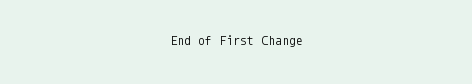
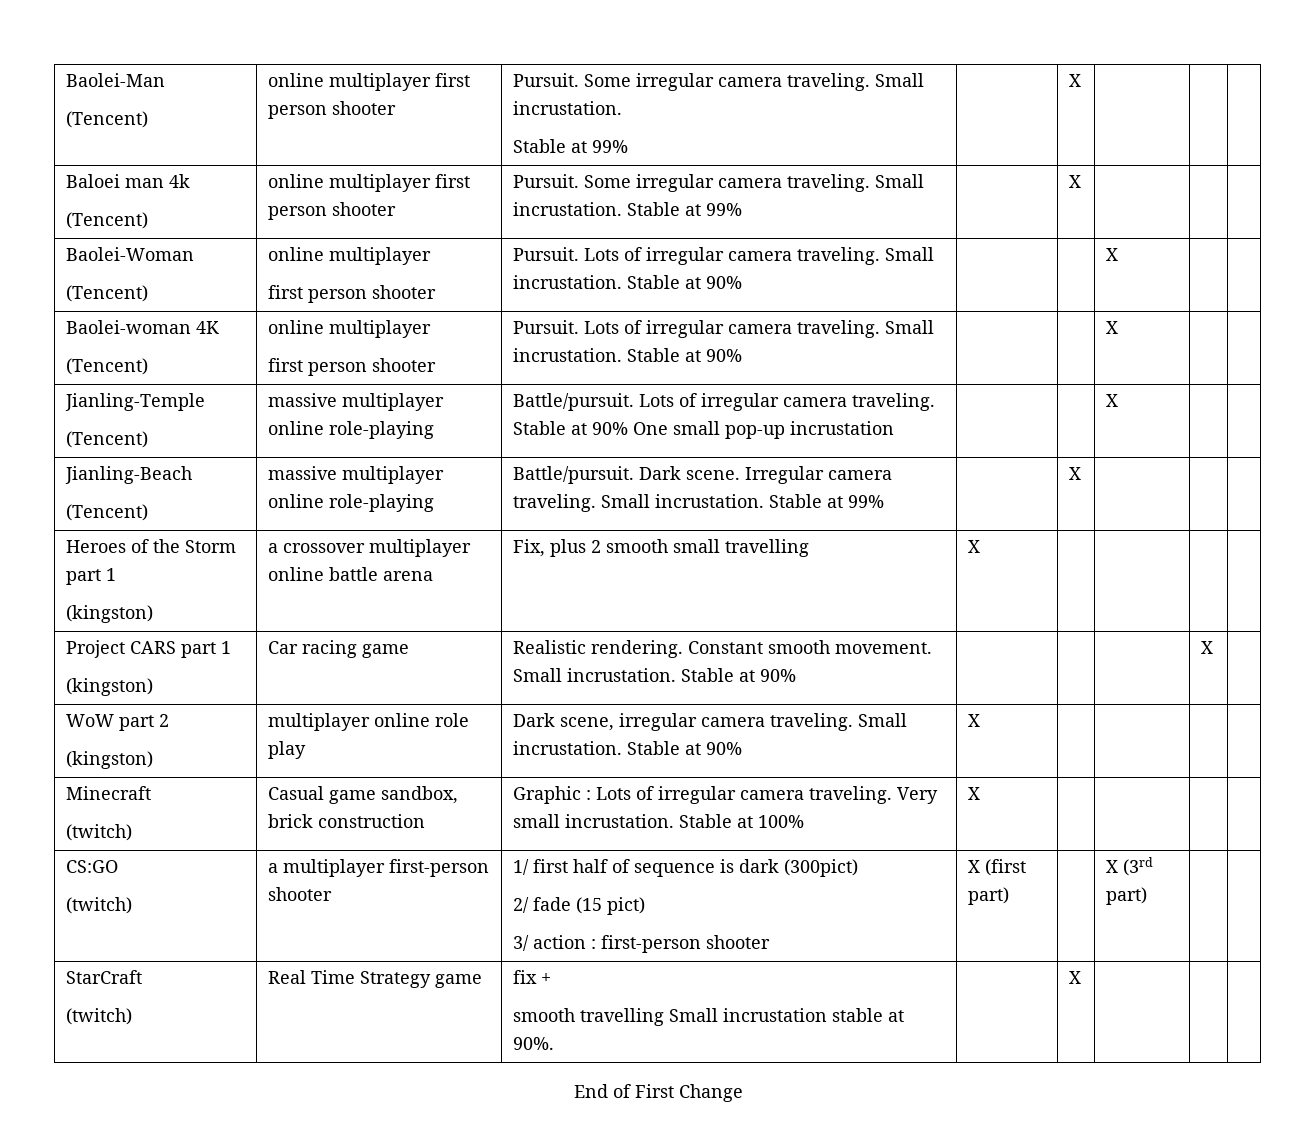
(169, 40) none -> [66,73,166,87] [66,111,149,128] [268,73,471,91] [268,101,397,119] [513,73,925,91] [513,101,623,115] [513,139,629,153] [1069,74,1082,87] [66,174,191,188] [66,212,149,229] [268,174,471,192] [268,202,397,220] [513,174,925,192] [513,202,743,216] [1069,175,1082,188] [66,247,195,261] [66,285,149,302] [268,247,432,265] [268,285,437,303] [513,247,935,265] [513,275,743,289] [1106,248,1119,261] [66,320,220,334] [66,358,149,375] [268,320,432,338] [268,358,437,376] [513,320,935,338] [513,348,743,362] [1106,321,1119,334] [65,393,206,411] [66,431,149,448] [268,393,445,411] [268,421,435,439] [513,393,936,411] [513,421,895,439] [1106,394,1119,407] [65,466,193,484] [66,504,149,521] [268,466,445,484] [268,494,435,512] [513,466,893,484] [513,494,885,512] [1069,467,1082,480] [66,539,237,553] [66,568,117,585] [66,605,154,623] [268,539,472,557] [268,567,434,581] [513,539,810,557] [968,540,981,553] [66,640,232,658] [66,678,154,696] [268,640,410,658] [513,640,933,658] [513,668,797,682] [1201,641,1214,654] [66,714,170,731] [66,751,154,769] [268,713,470,731] [268,741,307,759] [513,713,908,731] [513,741,743,755] [968,714,981,727] [66,786,152,800] [66,824,133,841] [268,786,459,804] [268,814,426,828] [513,786,939,804] [513,814,805,828] [968,787,981,800] [66,860,119,873] [66,897,133,914] [268,859,490,877] [268,887,333,901] [513,859,859,877] [513,897,646,915] [513,935,771,953] [968,859,1027,876] [968,887,1010,905] [1106,857,1154,876] [1106,887,1148,905] [66,970,143,984] [66,1008,133,1025] [268,970,483,988] [513,970,552,984] [513,1008,905,1026] [513,1037,555,1050] [1069,971,1082,984] Baolei-Man // (Tencent) | online multiplayer first person shooter | Pursuit. Some irregular camera traveling. Small incrustation. // Stable at 99% | | X | | | // Baloei man 4k // (Tencent) | online multiplayer first person shooter | Pursuit. Some irregular camera traveling. Small incrustation. Stable at 99% | | X | | | // Baolei-Woman // (Tencent) | online multiplayer // first person shooter | Pursuit. Lots of irregular camera traveling. Small incrustation. Stable at 90% | | | X | | // Baolei-woman 4K // (Tencent) | online multiplayer // first person shooter | Pursuit. Lots of irregular camera traveling. Small incrustation. Stable at 90% | | | X | | // Jianling-Temple // (Tencent) | massive multiplayer online role-playing | Battle/pursuit. Lots of irregular camera traveling. Stable at 90% One small pop-up incrustation | | | X | | // Jianling-Beach // (Tencent) | massive multiplayer online role-playing | Battle/pursuit. Dark scene. Irregular camera traveling. Small incrustation. Stable at 99% | | X | | | // Heroes of the Storm part 1 // (kingston) | a crossover multiplayer online battle arena | Fix, plus 2 smooth small travelling | X | | | | // Project CARS part 1 // (kingston) | Car racing game | Realistic rendering. Constant smooth movement. Small incrustation. Stable at 90% | | | | X | // WoW part 2 // (kingston) | multiplayer online role play | Dark scene, irregular camera traveling. Small incrustation. Stable at 90% | X | | | | // Minecraft // (twitch) | Casual game sandbox, brick construction | Graphic : Lots of irregular camera traveling. Very small incrustation. Stable at 100% | X | | | | // CS:GO // (twitch) | a multiplayer first-person shooter | 1/ first half of sequence is dark (300pict) // 2/ fade (15 pict) // 3/ action : first-person shooter | X (first part) | | X (3rd part) | | // StarCraft // (twitch) | Real Time Strategy game | fix + // smooth travelling Small incrustation stable at 90%. | | X | | | //

